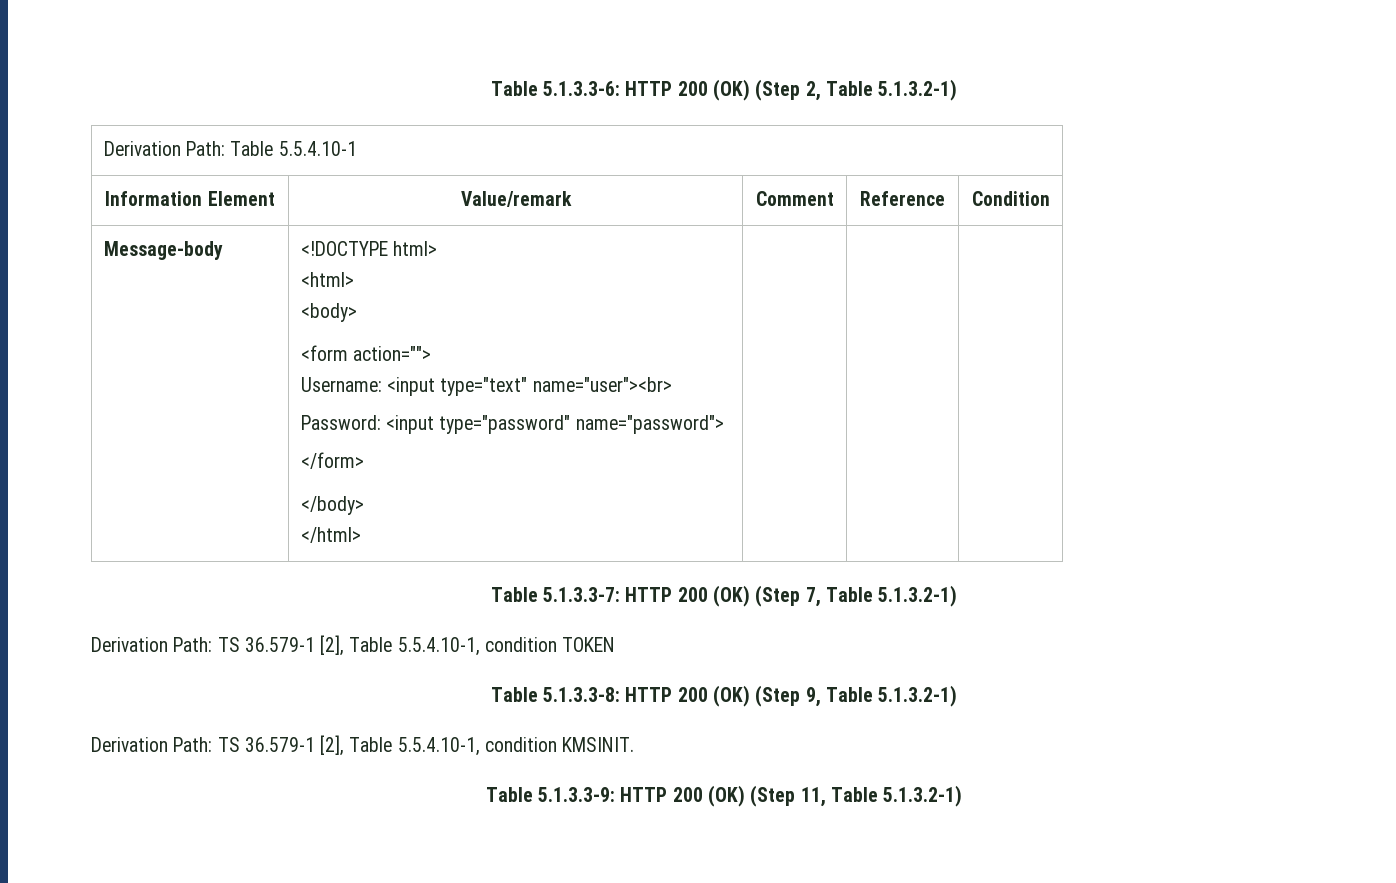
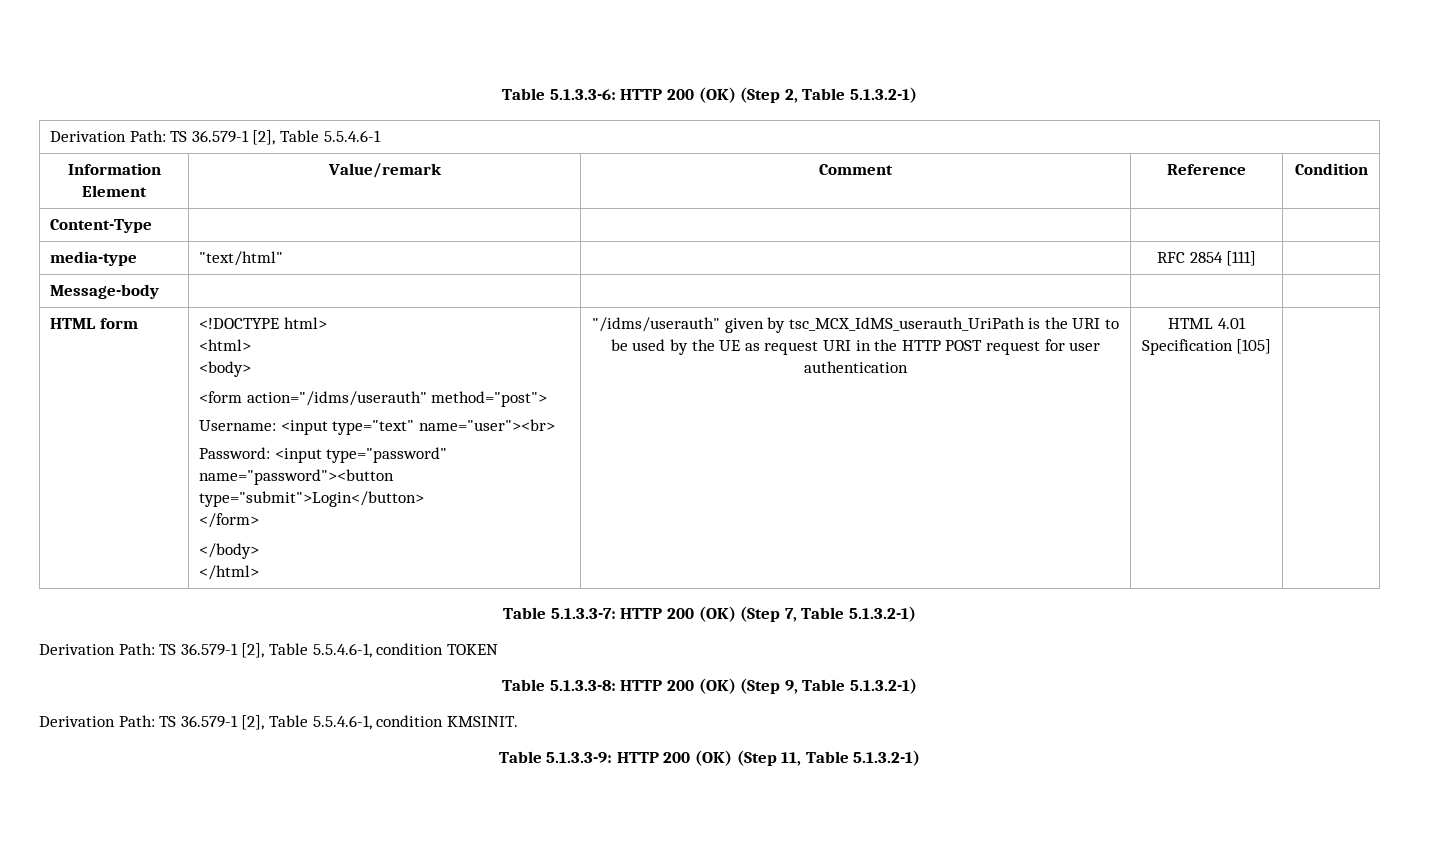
[230,141,357,156] Table 5.5.4.10-1 -> [170,130,381,145] TS 36.579-1 [2], Table 5.5.4.6-1
(1050, 198) none -> [50,219,153,233] [50,251,138,266] [199,251,284,266] [1156,251,1257,266] // Content-Type | | | | // media-type | "text/html" | | RFC 2854 [111] |
(223, 250) none -> [50,318,138,329] | | | // HTML form |
[353,346,432,361] action=""> -> [246,391,548,407] action="/idms/userauth" method="post">
[575,415,724,434] name="password"> -> [199,469,395,485] [199,491,425,507] name="password"><button type="submit">Login</button>
(361, 535) | -> [591,317,1120,333] [610,339,1101,355] [804,361,908,373] [1168,317,1246,329] [1141,339,1272,355] "/idms/userauth" given by tsc_MCX_IdMS_userauth_UriPath is the URI to be used by the UE as request URI in the HTTP POST request for user authentication | HTML 4.01 Specification [105]
[397,637,480,656] 5.5.4.10-1, -> [312,643,372,658] 5.5.4.6-1,
[397,737,480,756] 5.5.4.10-1, -> [312,715,372,730] 5.5.4.6-1,

